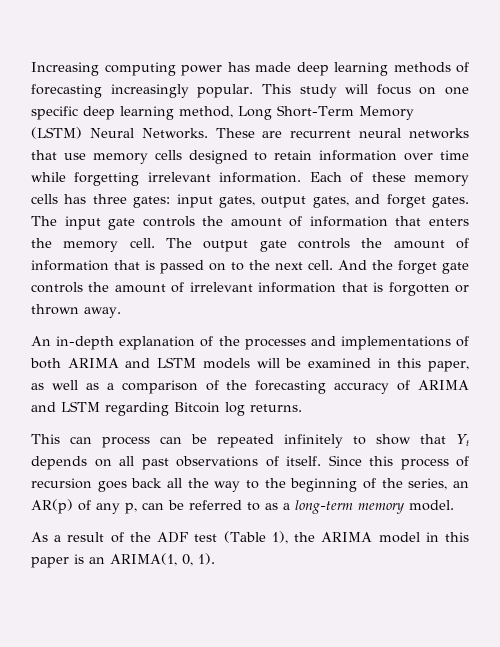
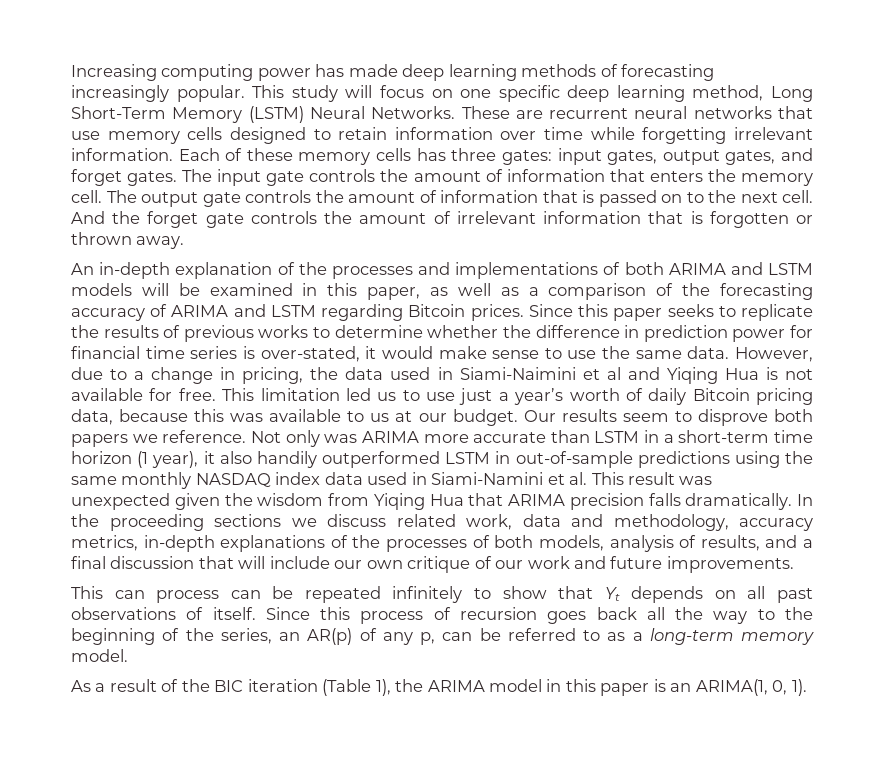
[225,402,302,416] log returns. -> [470,304,814,321] [71,325,814,342] [71,346,813,362] [71,367,813,384] [71,388,813,405] [71,409,814,426] [71,430,813,447] [71,451,813,468] [71,472,713,489] [71,493,813,510] [71,514,813,531] [71,535,814,552] [71,556,794,573] prices. Since this paper seeks to replicate the results of previous works to determine whether the difference in prediction power for financial time series is over-stated, it would make sense to use the same data. However, due to a change in pricing, the data used in Siami-Naimini et al and Yiqing Hua is not available for free. This limitation led us to use just a year’s worth of daily Bitcoin pricing data, because this was available to us at our budget. Our results seem to disprove both papers we reference. Not only was ARIMA more accurate than LSTM in a short-term time horizon (1 year), it also handily outperformed LSTM in out-of-sample predictions using the same monthly NASDAQ index data used in Siami-Namini et al. This result was unexpected given the wisdom from Yiqing Hua that ARIMA precision falls dramatically. In the proceeding sections we discuss related work, data and methodology, accuracy metrics, in-depth explanations of the processes of both models, analysis of results, and a final discussion that will include our own critique of our work and future improvements.
[157,532,218,543] ADF test -> [214,679,318,692] BIC iteration

